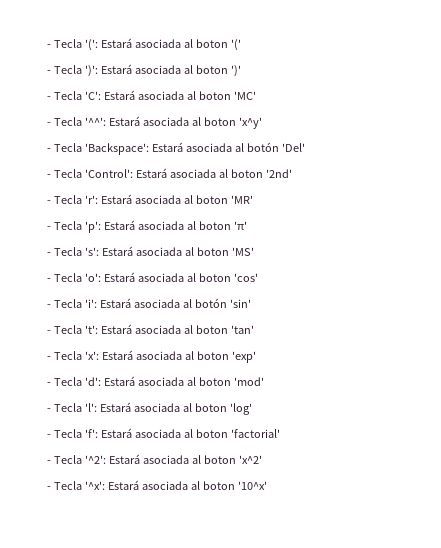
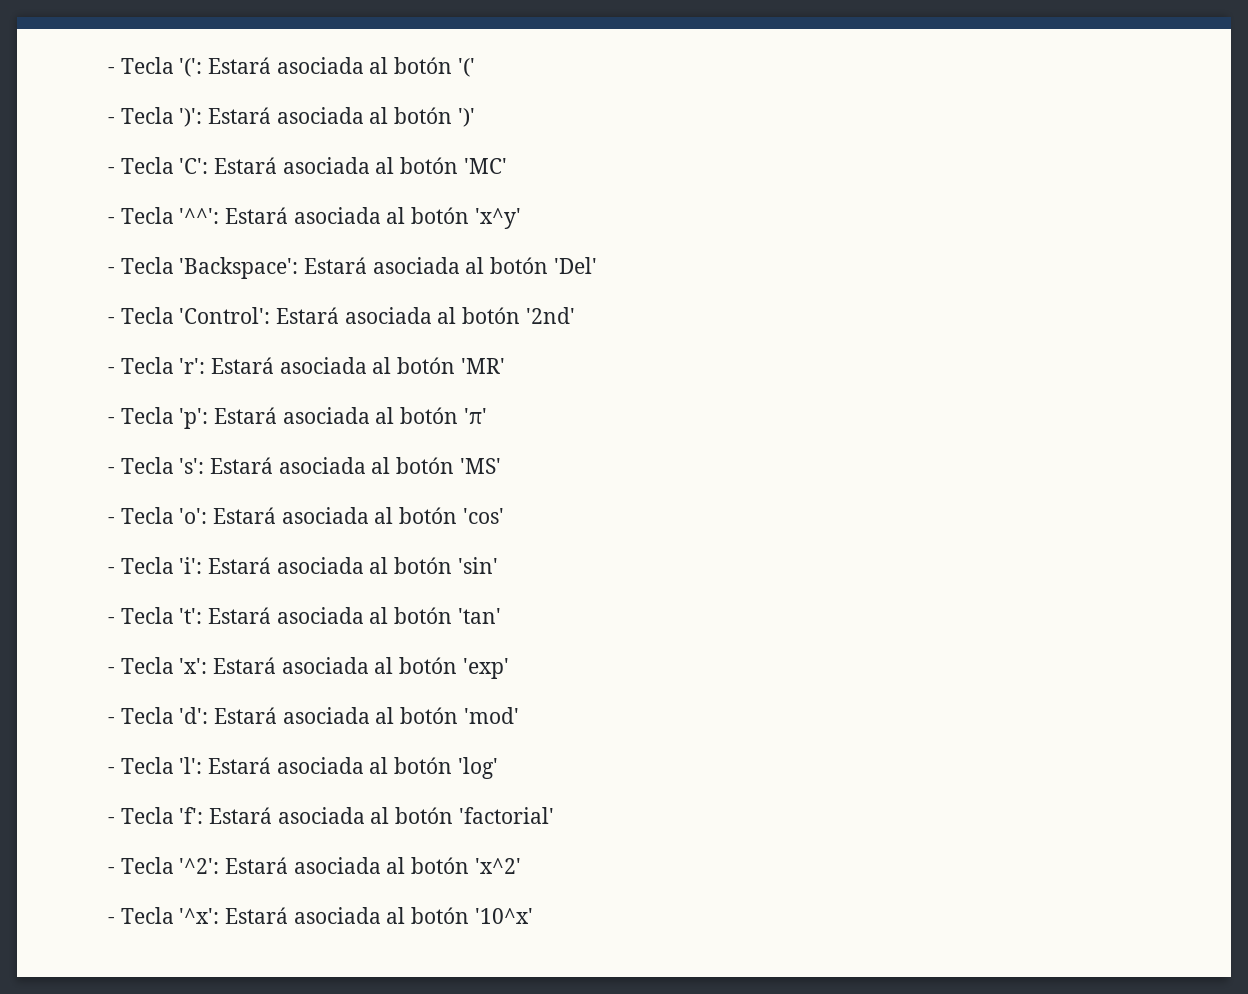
[195,39,228,48] boton -> [394,57,453,74] botón
[195,65,228,74] boton -> [394,107,453,124] botón
[198,91,231,100] boton -> [400,157,459,174] botón
[203,117,236,126] boton -> [411,207,470,224] botón
[230,169,263,178] boton -> [462,307,521,324] botón
[195,195,228,204] boton -> [397,357,456,374] botón
[198,221,231,230] boton -> [400,407,459,424] botón
[196,247,229,256] boton -> [396,457,455,474] botón
[198,273,231,282] boton -> [399,507,458,524] botón
[195,325,228,334] boton -> [394,607,453,624] botón
[196,351,229,360] boton -> [399,657,458,674] botón
[198,377,231,386] boton -> [400,707,459,724] botón
[194,403,227,412] boton -> [394,757,453,774] botón
[195,429,228,438] boton -> [395,807,454,824] botón
[203,455,236,464] boton -> [411,857,470,874] botón
[202,481,235,490] boton -> [411,907,470,924] botón

